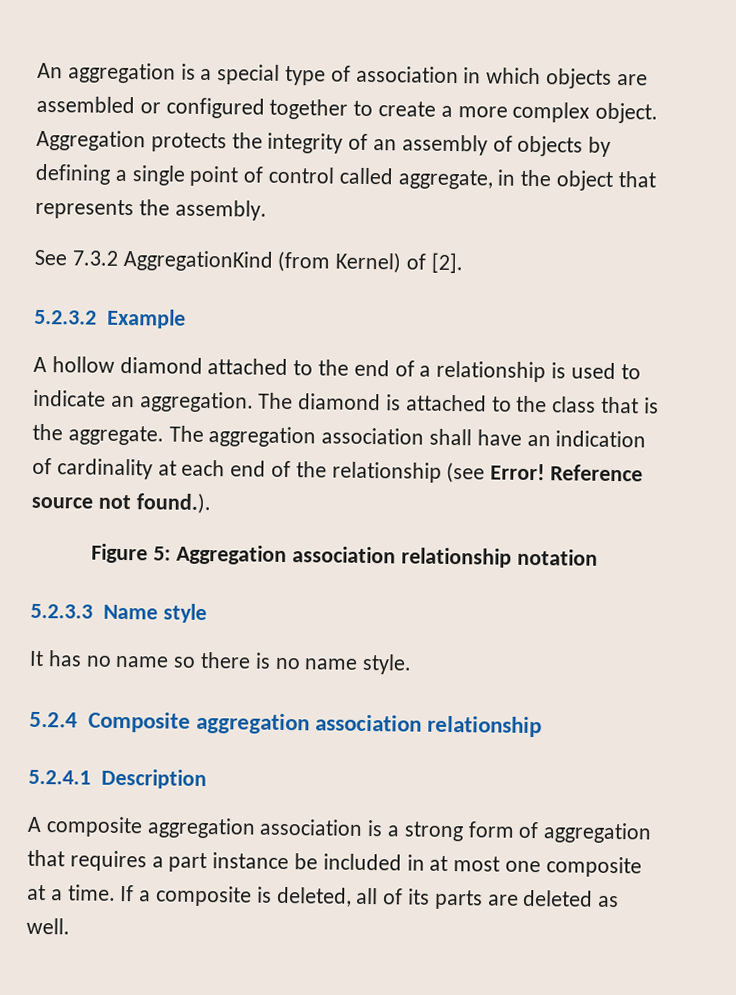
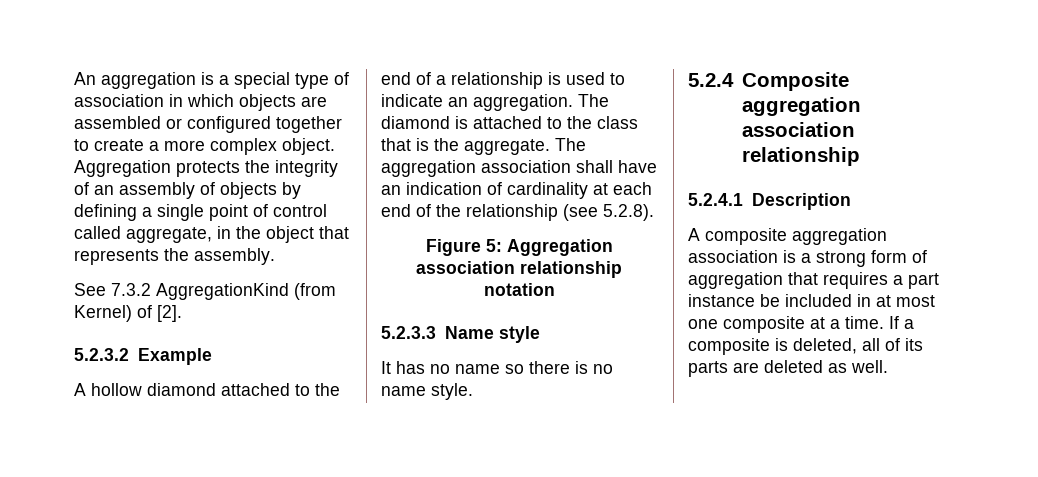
[490,463,644,482] [31,492,212,515] Error! Reference source not found.). -> [603,204,654,221] 5.2.8).

